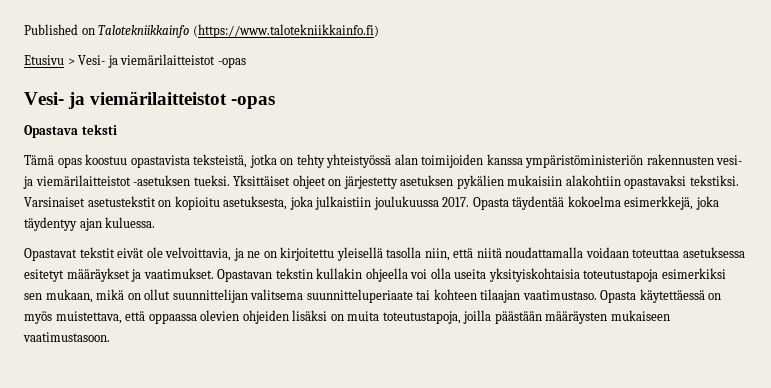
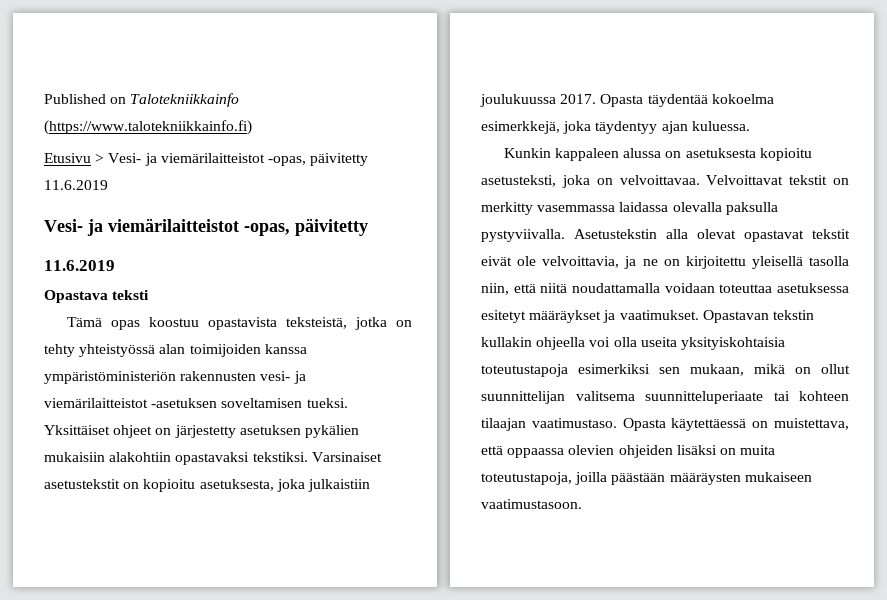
[217,57,246,68] [24,91,276,109] -opas // Vesi- ja viemärilaitteistot -opas -> [267,153,369,166] [44,180,108,190] [44,218,368,236] [44,260,115,271] -opas, päivitetty 11.6.2019 // Vesi- ja viemärilaitteistot -opas, päivitetty // 11.6.2019
(191, 180) none -> [221,398,303,408] soveltamisen
[24,248,77,261] Opastavat -> [503,148,812,161] [481,175,849,188] [481,202,778,215] [481,229,804,242] Kunkin kappaleen alussa on asetuksesta kopioitu asetusteksti, joka on velvoittavaa. Velvoittavat tekstit on merkitty vasemmassa laidassa olevalla paksulla pystyviivalla. Asetustekstin alla olevat opastavat
[24,311,52,324] myös -> (769, 424) none

